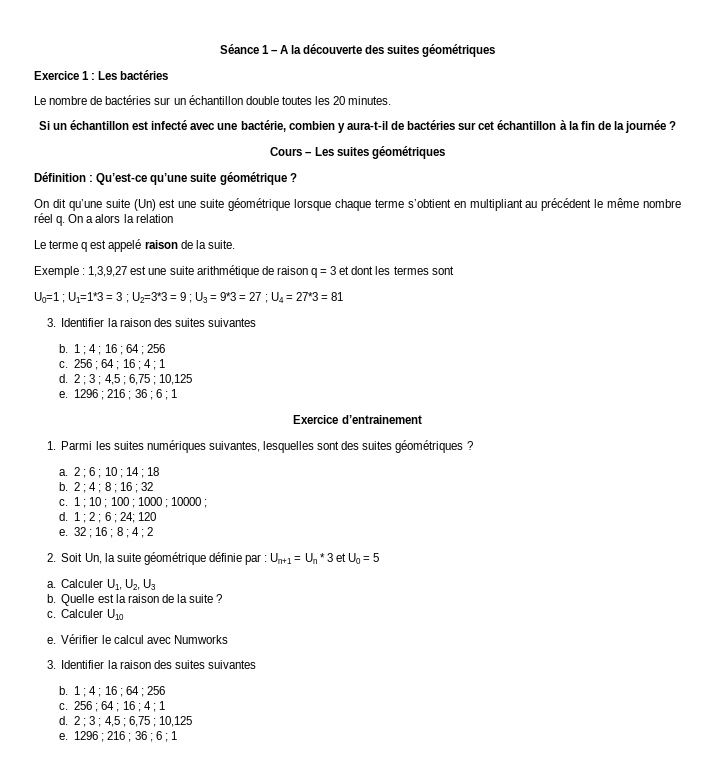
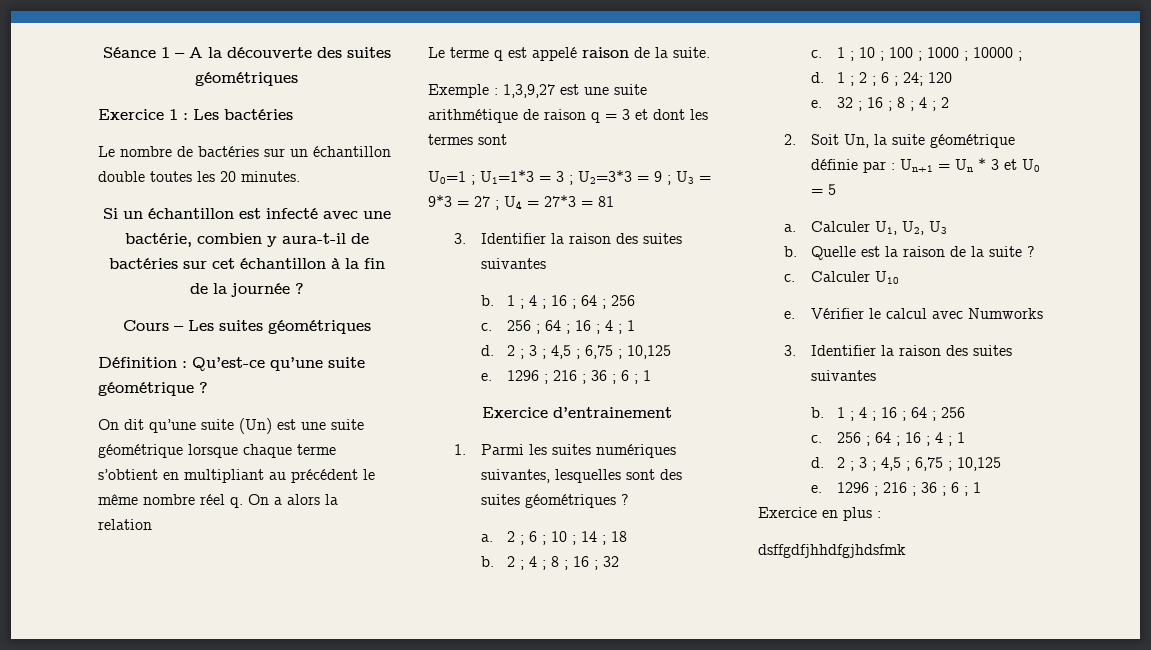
(177, 735) none -> [758,507,881,521] [758,544,906,558] // Exercice en plus : // dsffgdfjhhdfgjhdsfmk

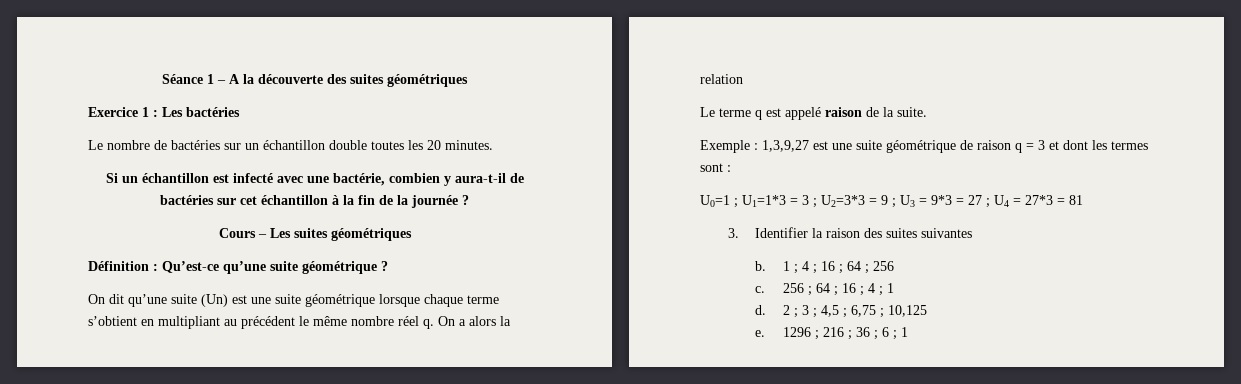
[428,109,518,123] arithmétique -> [886,140,956,153] géométrique
(507, 139) none -> [727,165,731,172] :
[481,407,672,418] [454,444,676,458] [480,469,682,483] [480,494,629,508] [480,531,628,545] [480,556,620,570] [810,47,1023,61] [810,72,953,86] [810,97,950,111] [784,134,1015,148] [810,158,1040,173] [810,184,836,195] [784,221,947,235] [784,246,1035,260] [784,271,899,284] [784,308,1043,319] [784,345,1012,356] [810,370,876,381] [810,407,966,421] [810,432,966,446] [810,457,1002,471] [810,482,982,496] [758,507,881,521] [758,544,906,558] // Exercice d’entrainement // 1. Parmi les suites numériques suivantes, lesquelles sont des suites géométriques ? // a. 2 ; 6 ; 10 ; 14 ; 18 // b. 2 ; 4 ; 8 ; 16 ; 32 // c. 1 ; 10 ; 100 ; 1000 ; 10000 ; // d. 1 ; 2 ; 6 ; 24; 120 // e. 32 ; 16 ; 8 ; 4 ; 2 // 2. Soit Un, la suite géométrique définie par : Un+1 = Un * 3 et U0 = 5 // a. Calculer U1, U2, U3 // b. Quelle est la raison de la suite ? // c. Calculer U10 // e. Vérifier le calcul avec Numworks // 3. Identifier la raison des suites suivantes // b. 1 ; 4 ; 16 ; 64 ; 256 // c. 256 ; 64 ; 16 ; 4 ; 1 // d. 2 ; 3 ; 4,5 ; 6,75 ; 10,125 // e. 1296 ; 216 ; 36 ; 6 ; 1 // Exercice en plus : // dsffgdfjhhdfgjhdsfmk -> (908, 332) none

